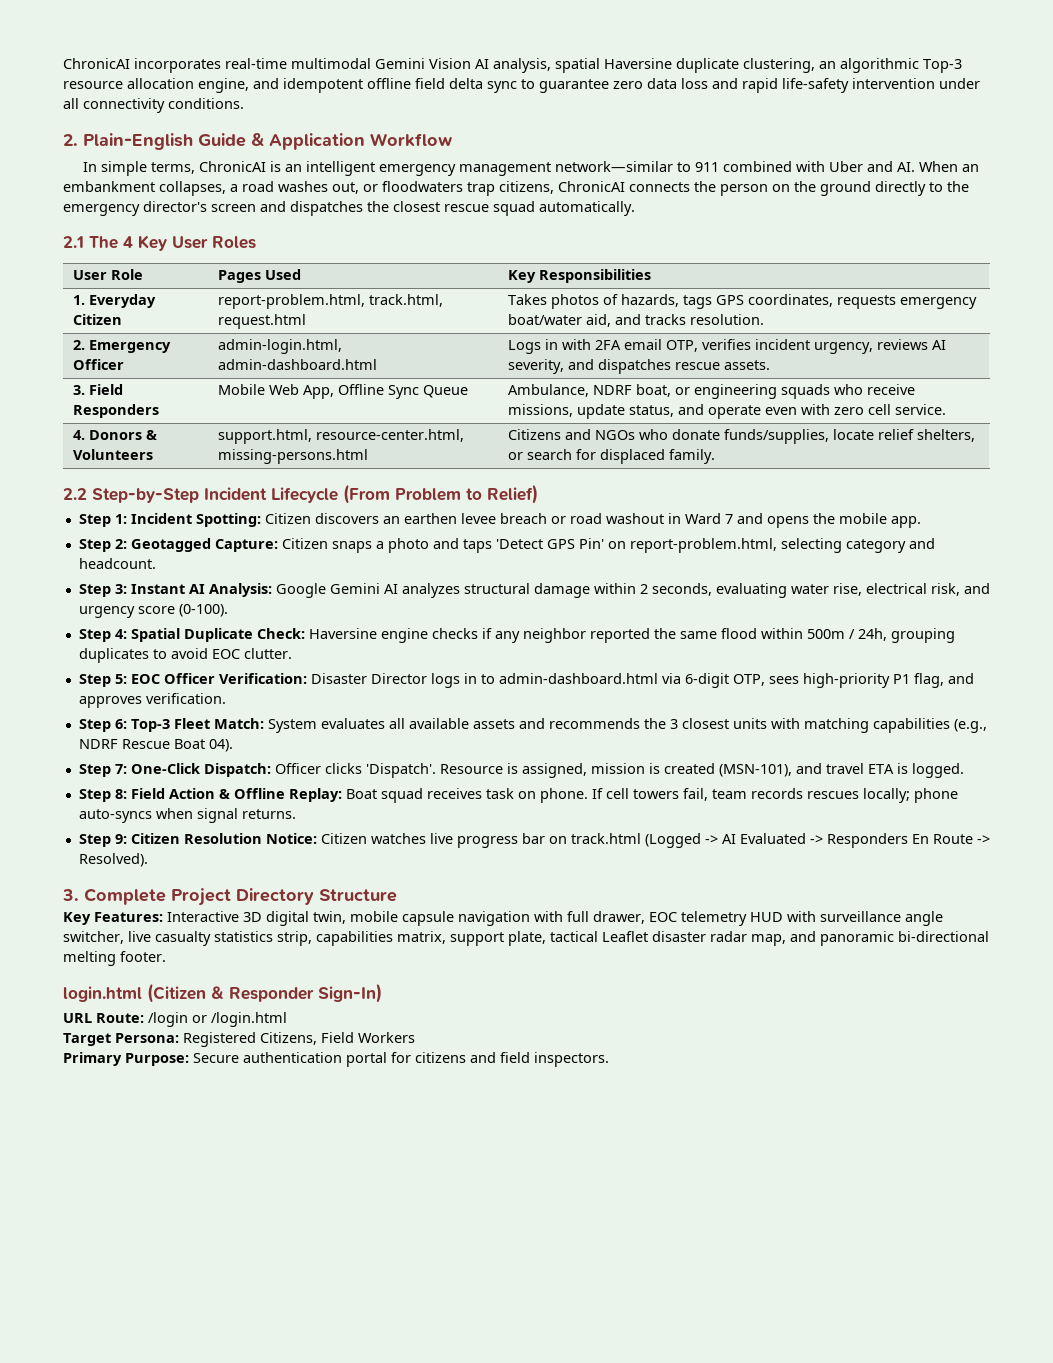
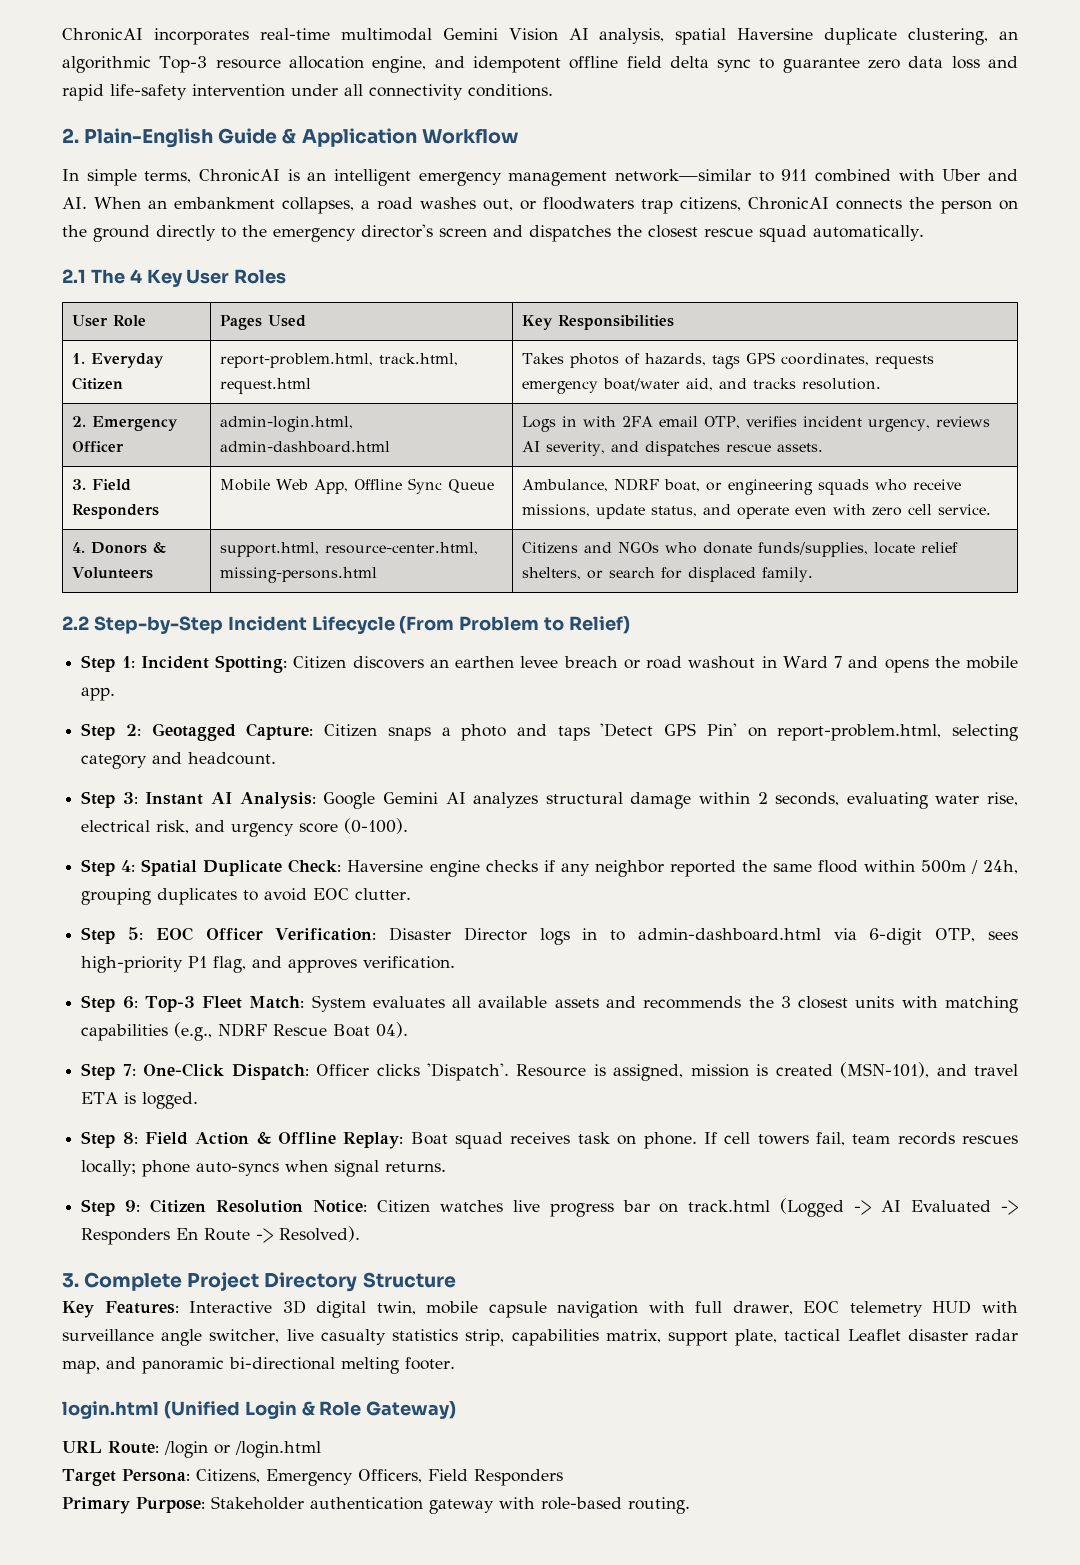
[147,983,382,1003] (Citizen & Responder Sign-In) -> [163,1401,457,1419] (Unified Login & Role Gateway)
[183,1032,415,1047] [63,1052,609,1067] Registered Citizens, Field Workers // Primary Purpose: Secure authentication portal for citizens and field inspectors. -> [195,1469,563,1486] [62,1496,690,1514] Citizens, Emergency Officers, Field Responders // Primary Purpose: Stakeholder authentication gateway with role-based routing.

